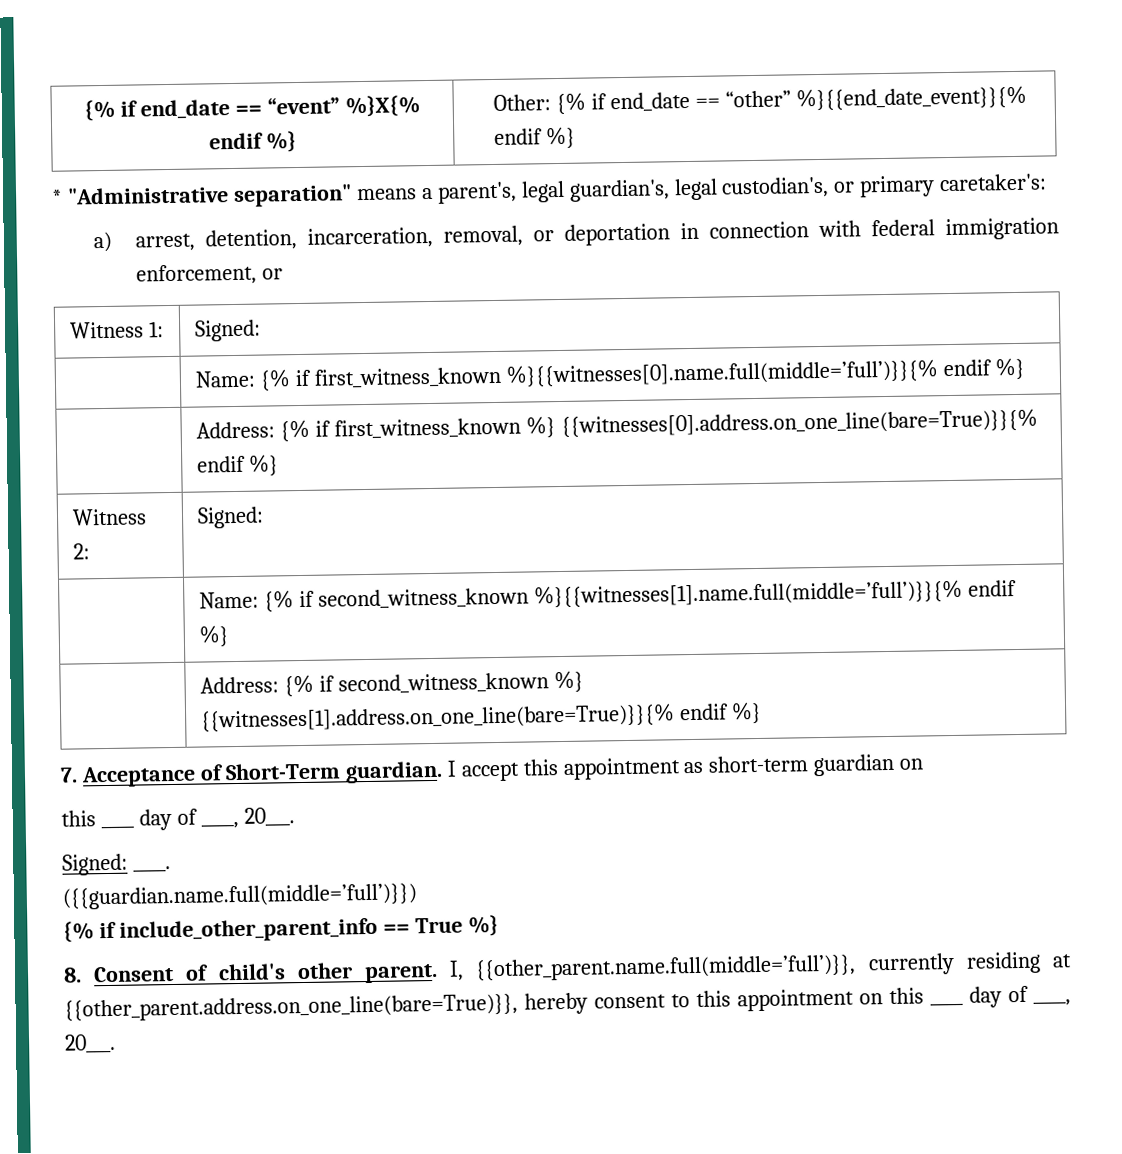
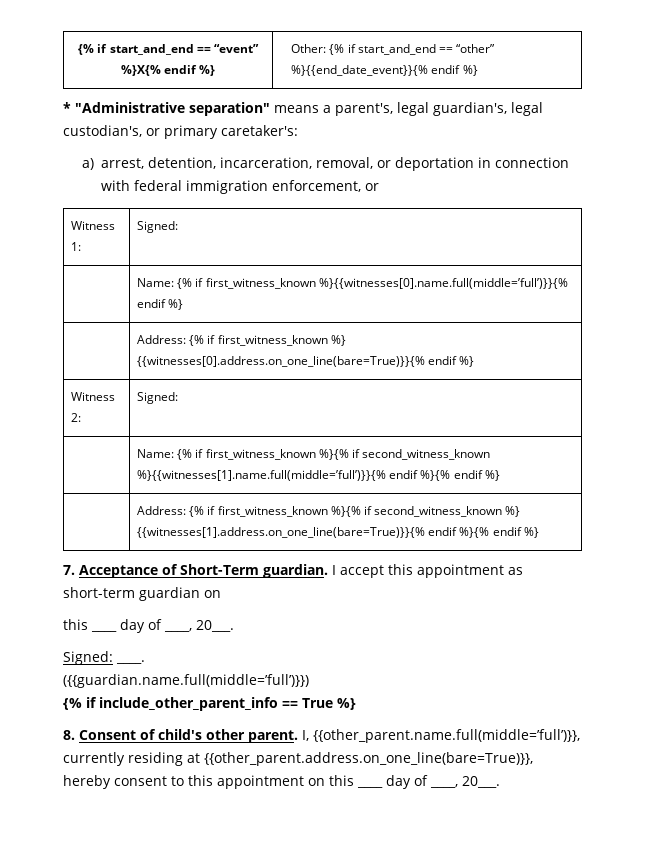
[84,99,231,122] {% if end_date -> [78,44,194,55] {% if start_and_end
[609,91,690,113] end_date -> [357,44,436,55] start_and_end
(316, 599) none -> [205,449,360,460] first_witness_known %}{% if
[199,625,231,648] [200,674,336,698] %} // | Address: {% if -> [420,470,500,481] [136,506,372,517] %}{% endif %} // | Address: {% if first_witness_known %}{% if
(730, 712) none -> [459,527,522,538] %}{% endif

